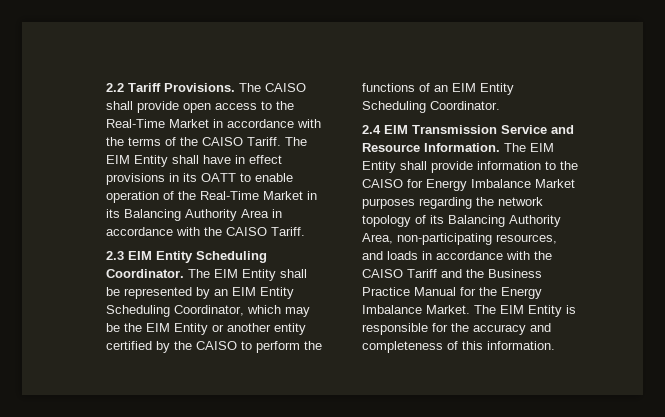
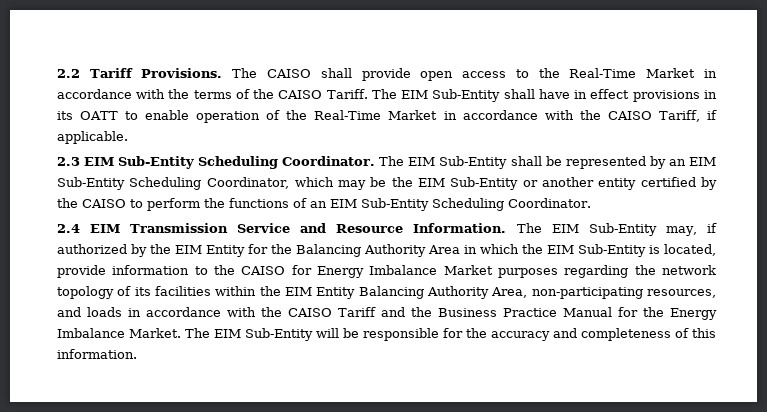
[133,155,168,167] Entity -> [432,89,501,102] Sub-Entity
[105,209,282,221] [105,227,305,236] its Balancing Authority Area in accordance with the CAISO Tariff. -> [462,110,717,122] [56,131,128,144] accordance with the CAISO Tariff, if applicable.
[155,251,193,263] Entity -> [118,156,195,169] Sub-Entity
[241,269,276,281] Entity -> [439,156,508,169] Sub-Entity
[259,287,294,299] Entity -> [56,177,125,190] Sub-Entity
[173,323,208,335] Entity -> [450,177,519,190] Sub-Entity
[479,83,514,95] Entity -> [360,198,429,211] Sub-Entity
[361,161,427,173] Entity shall -> [588,223,717,236] [56,244,716,257] Sub-Entity may, if authorized by the EIM Entity for the Balancing Authority Area in which the EIM Sub-Entity is located,
(444, 219) none -> [154,286,356,299] facilities within the EIM Entity
[527,305,576,317] Entity is -> [244,328,359,341] Sub-Entity will be

